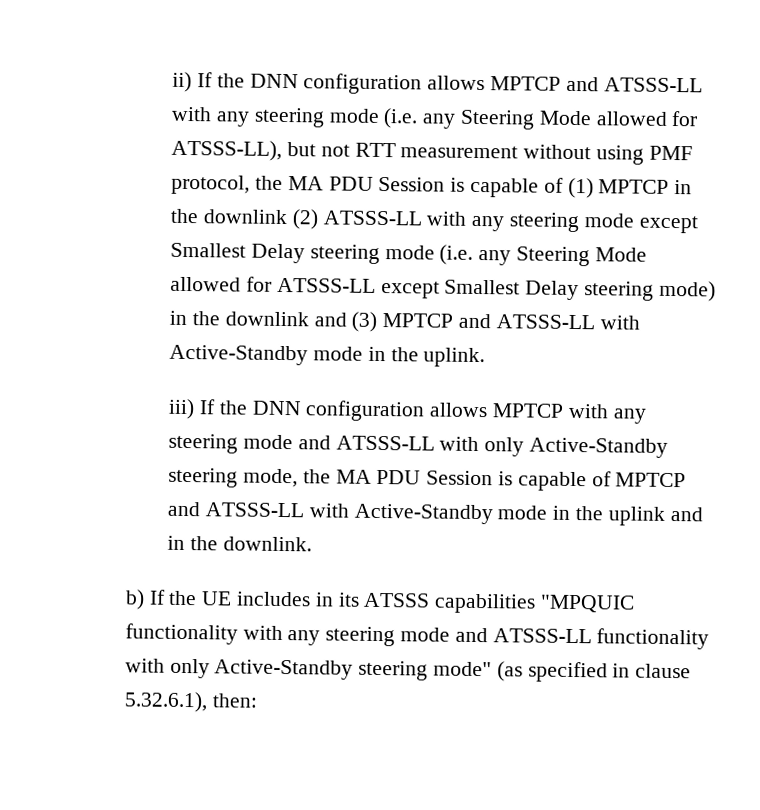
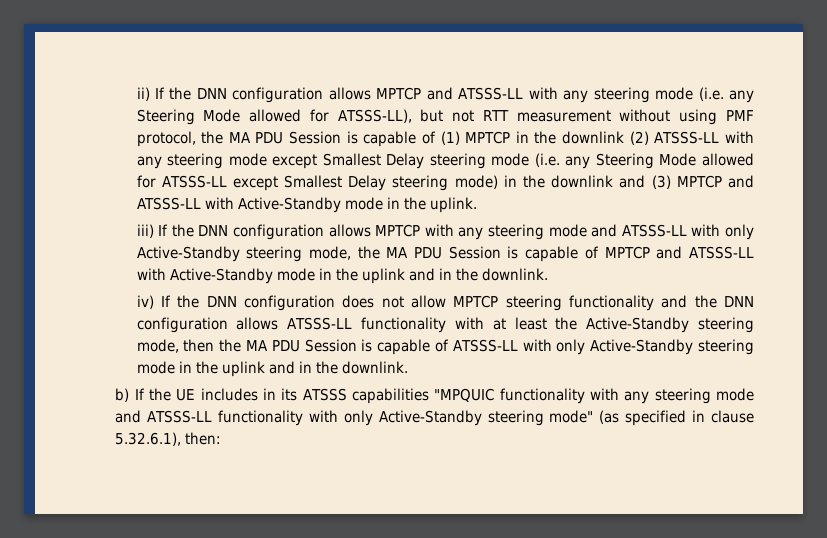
(312, 544) none -> [136,295,754,311] [136,317,754,333] [136,339,754,355] [136,361,408,377] // iv) If the DNN configuration does not allow MPTCP steering functionality and the DNN configuration allows ATSSS-LL functionality with at least the Active-Standby steering mode, then the MA PDU Session is capable of ATSSS-LL with only Active-Standby steering mode in the uplink and in the downlink.

